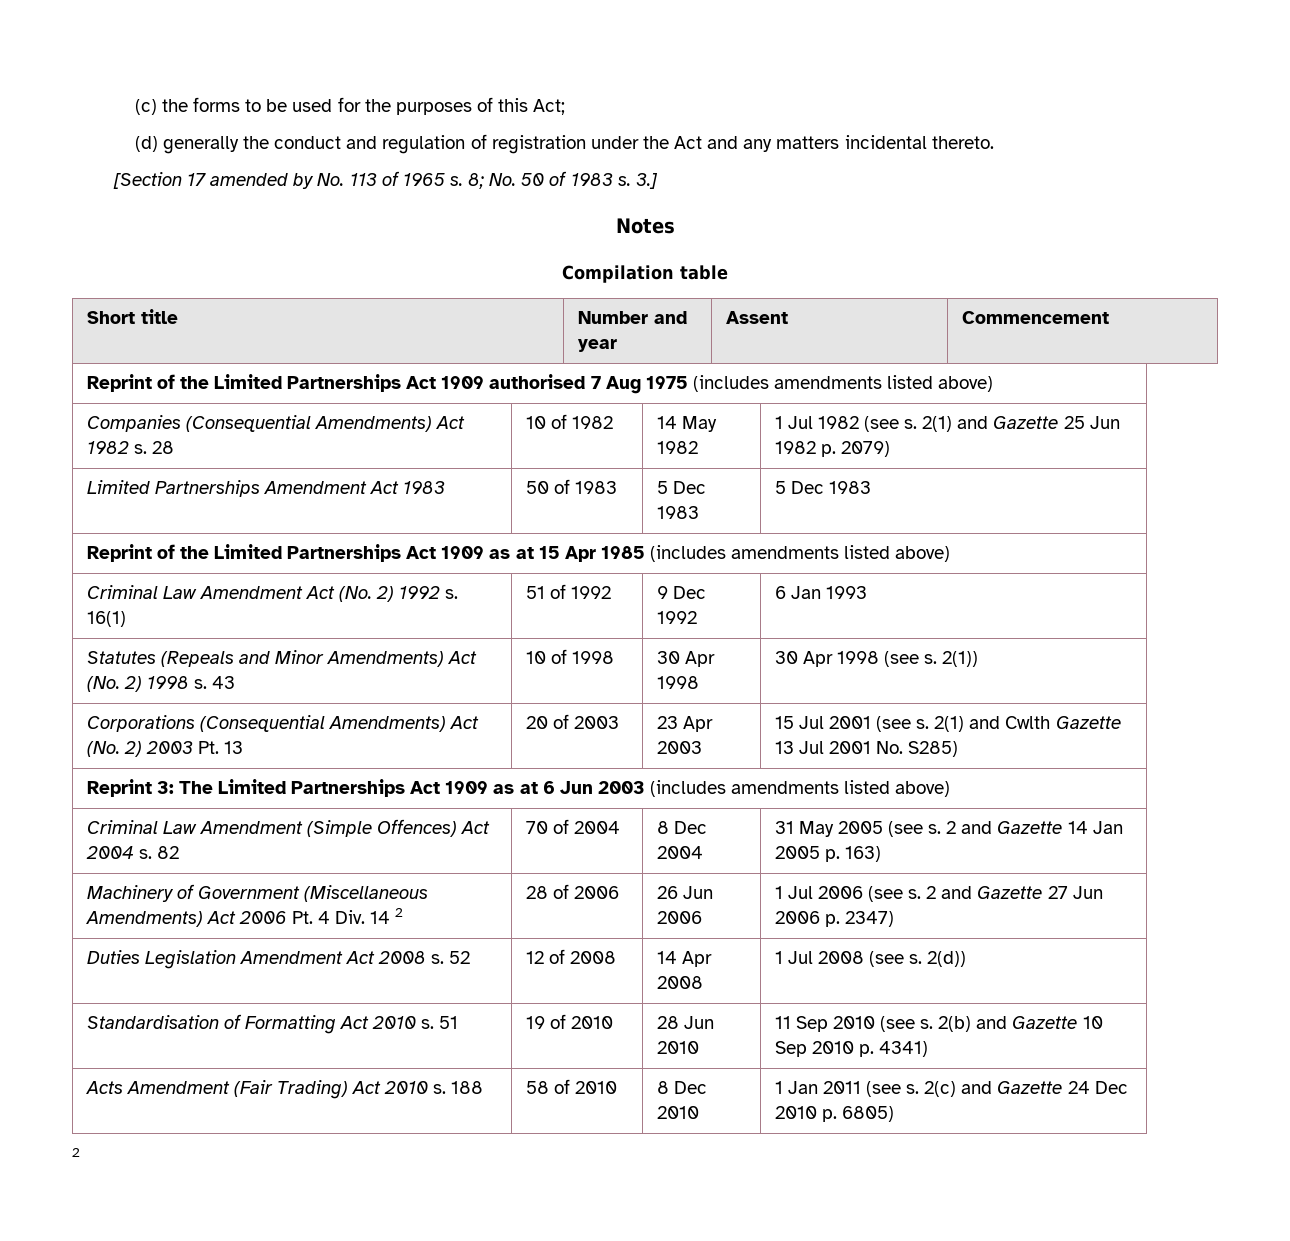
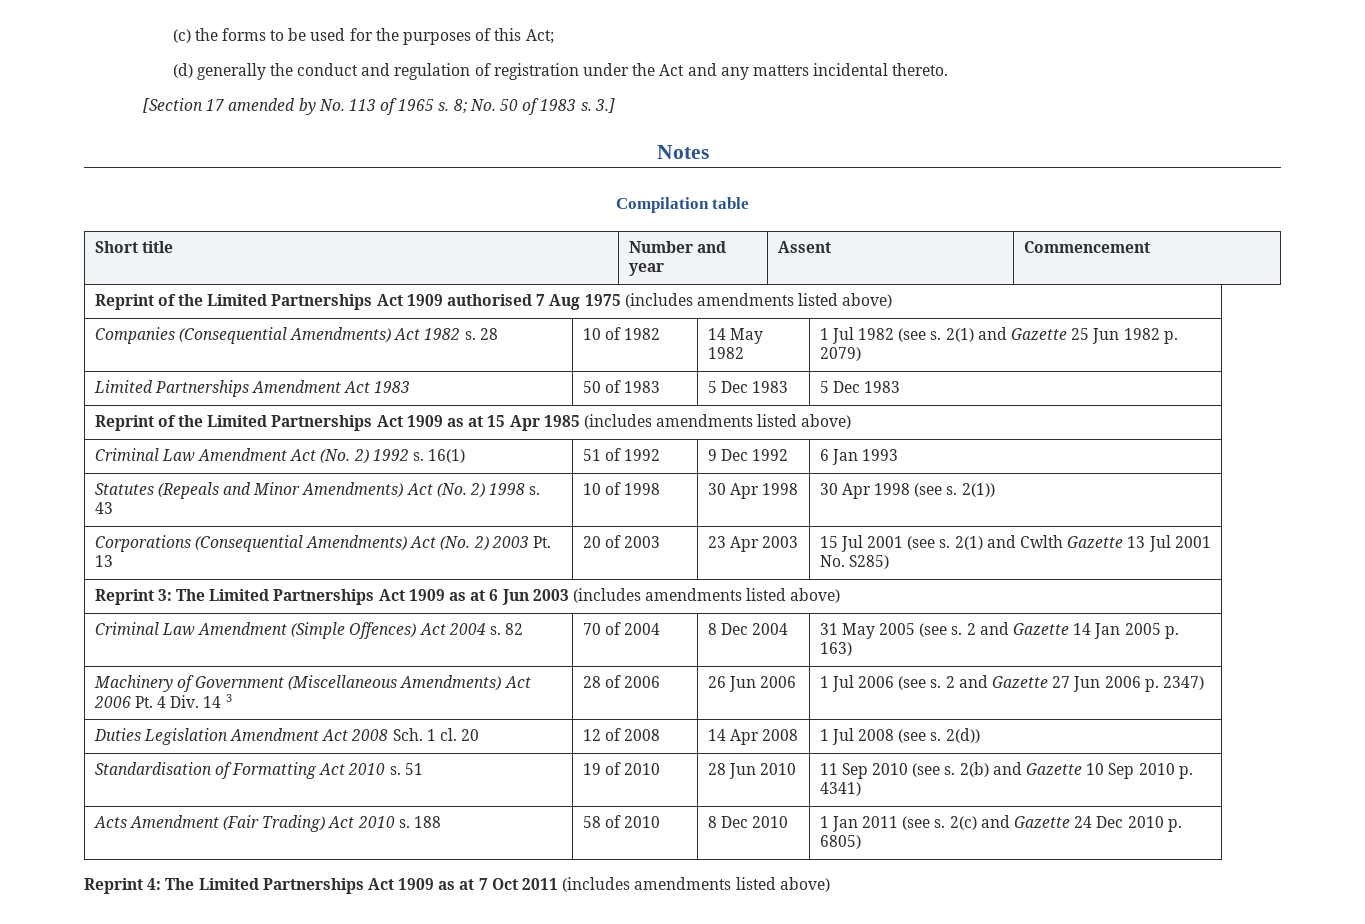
[395,908,404,917] 2 -> [225,694,232,702] 3
[431,951,471,964] s. 52 -> [392,728,480,741] Sch. 1 cl. 20
[72,1148,80,1157] 2 -> [84,877,830,894] Reprint 4: The Limited Partnerships Act 1909 as at 7 Oct 2011 (includes amendments listed above)

